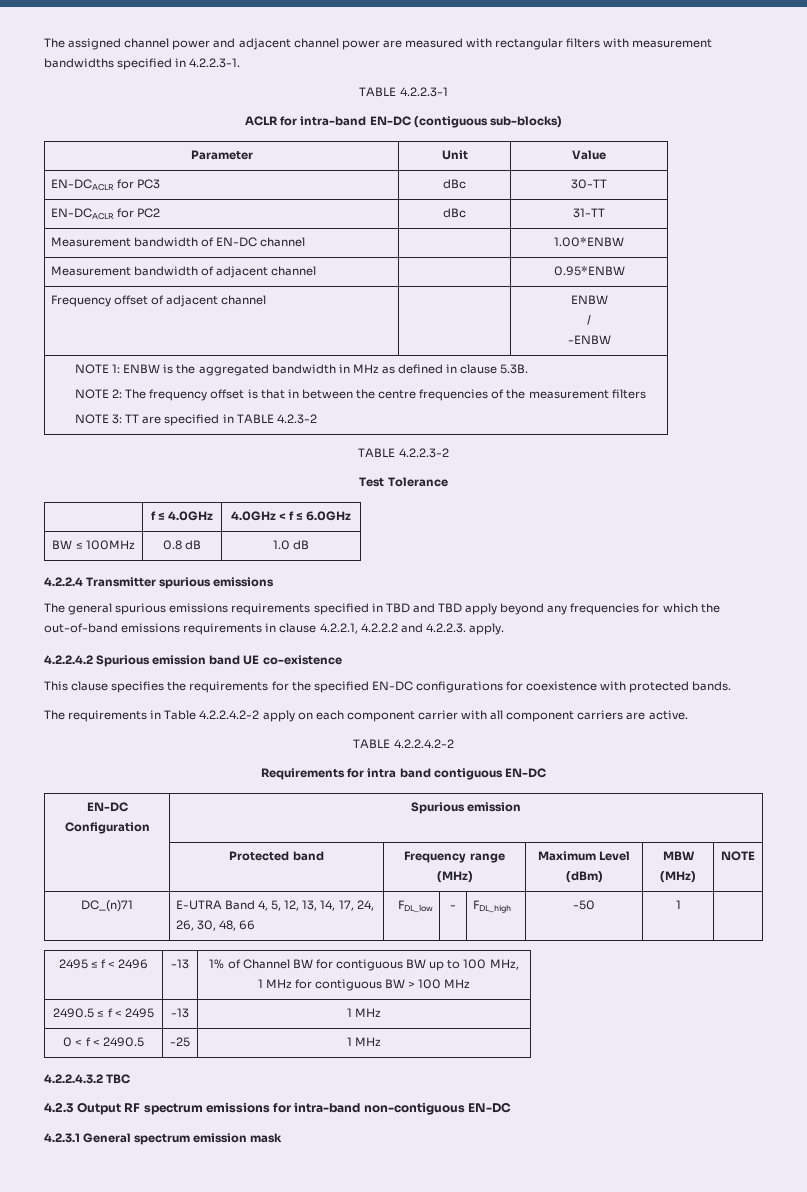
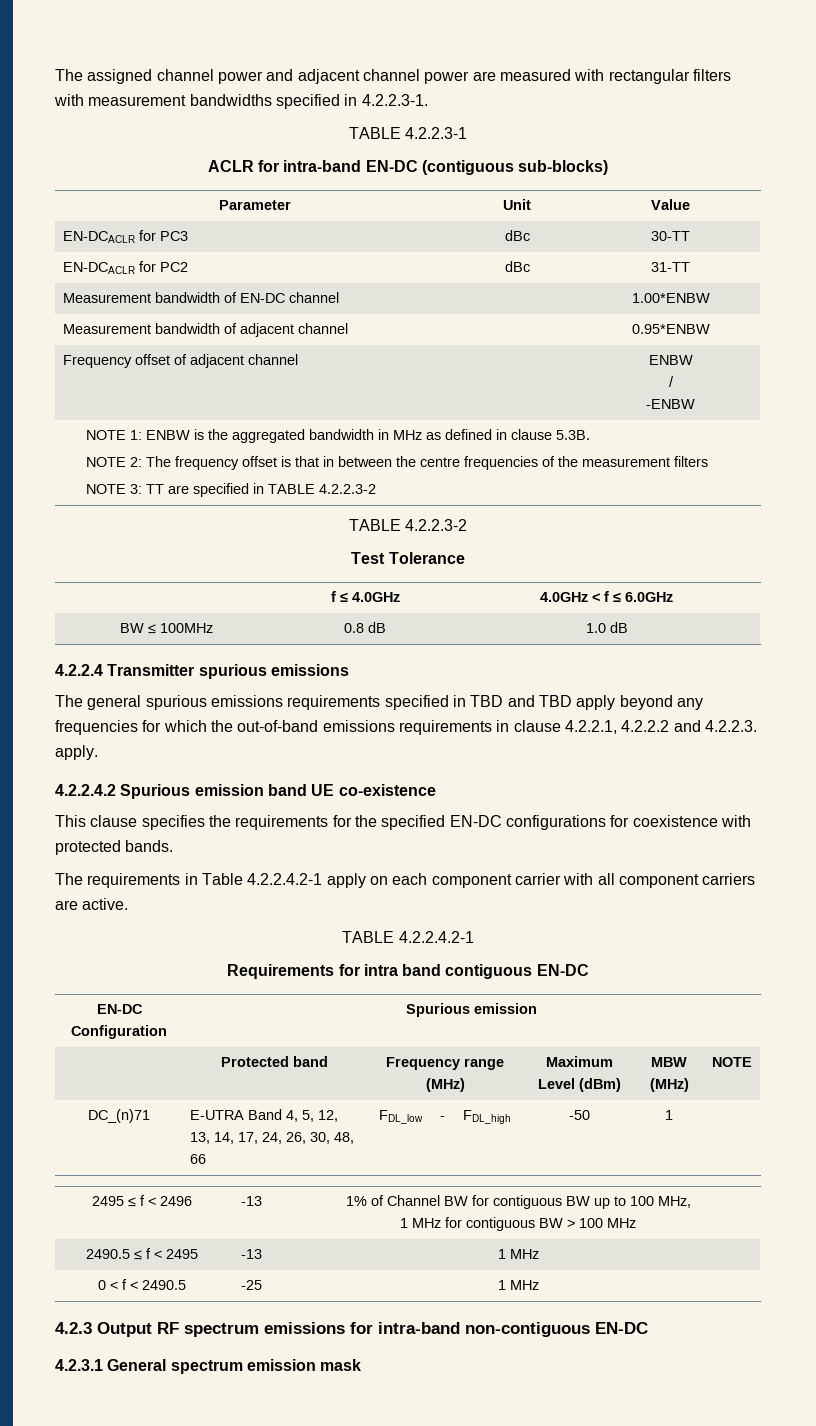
[276,414,317,424] 4.2.3-2 -> [318,484,376,494] 4.2.2.3-2
[199,710,260,719] 4.2.2.4.2-2 -> [247,873,323,885] 4.2.2.4.2-1
[393,739,454,748] 4.2.2.4.2-2 -> [398,931,474,943] 4.2.2.4.2-1
[44,1074,131,1084] // 4.2.2.4.3.2 TBC -> (539, 1285) none

